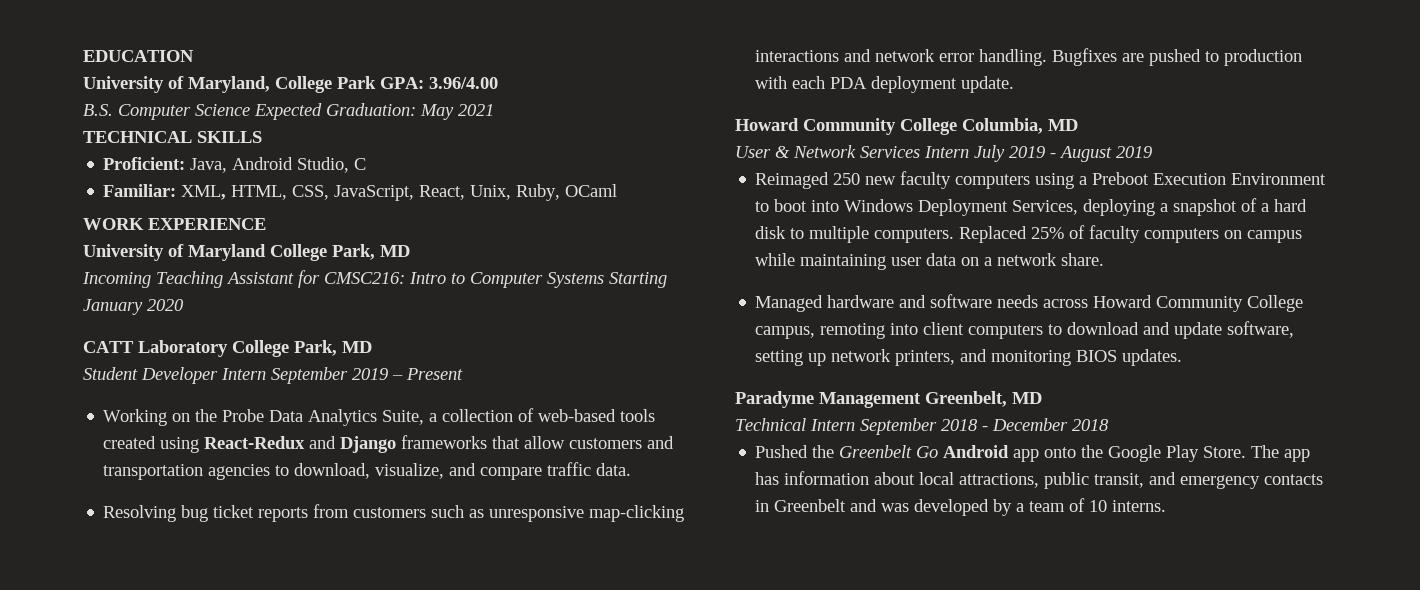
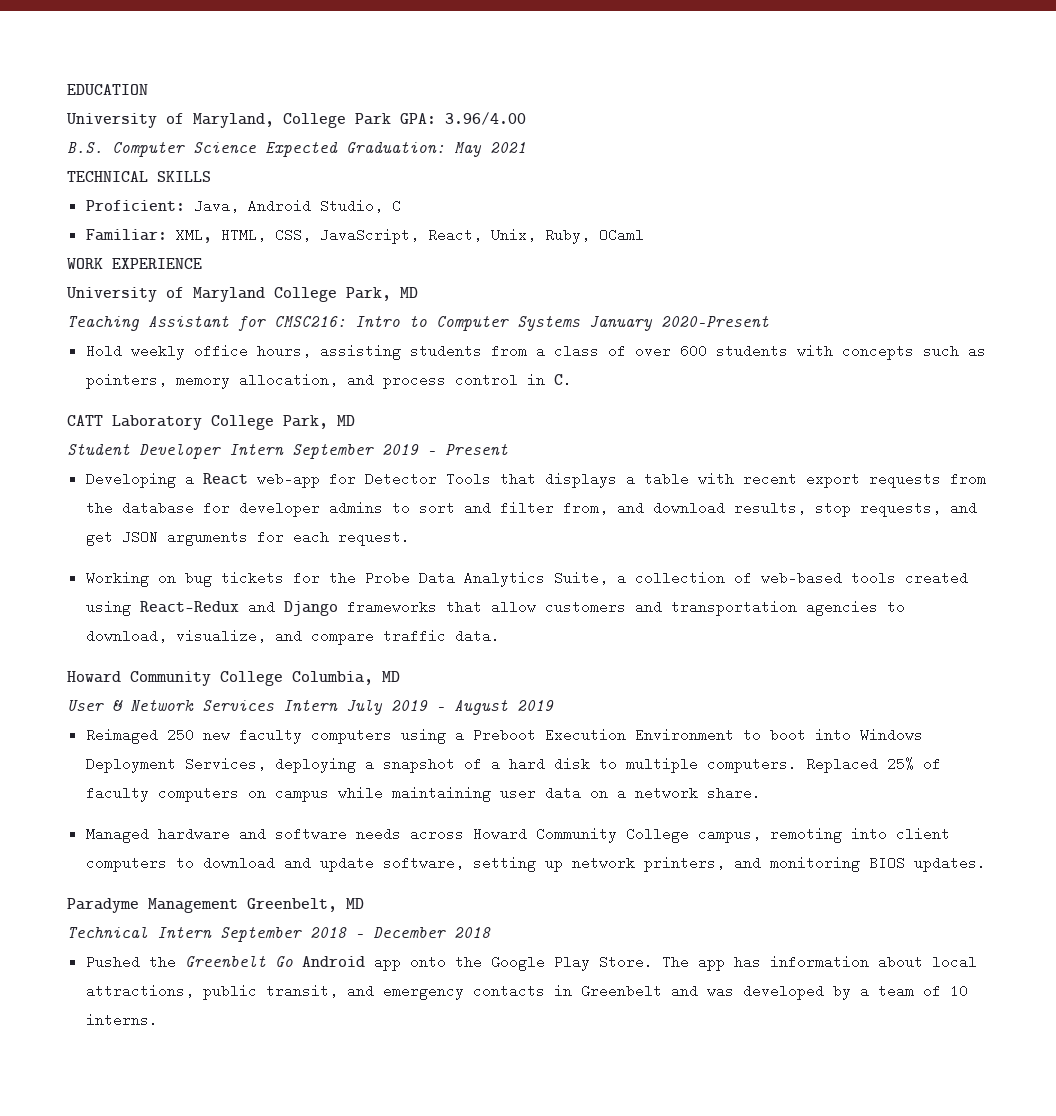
[82,272,151,288] Incoming -> (418, 292) none
[609,272,667,288] [83,299,184,315] Starting January 2020 -> [589,316,769,331] [85,344,986,360] [85,373,572,389] January 2020-Present // Hold weekly office hours, assisting students from a class of over 600 students with concepts such as pointers, memory allocation, and process control in C.
(463, 374) none -> [85,472,986,488] [85,501,977,517] [85,530,410,546] // Developing a React web-app for Detector Tools that displays a table with recent export requests from the database for developer admins to sort and filter from, and download results, stop requests, and get JSON arguments for each request.
(191, 417) none -> [184,571,320,587] bug tickets for
[103,504,685,522] [755,48,1303,66] [755,76,1015,93] // Resolving bug ticket reports from customers such as unresponsive map-clicking interactions and network error handling. Bugfixes are pushed to production with each PDA deployment update. -> (500, 636) none

